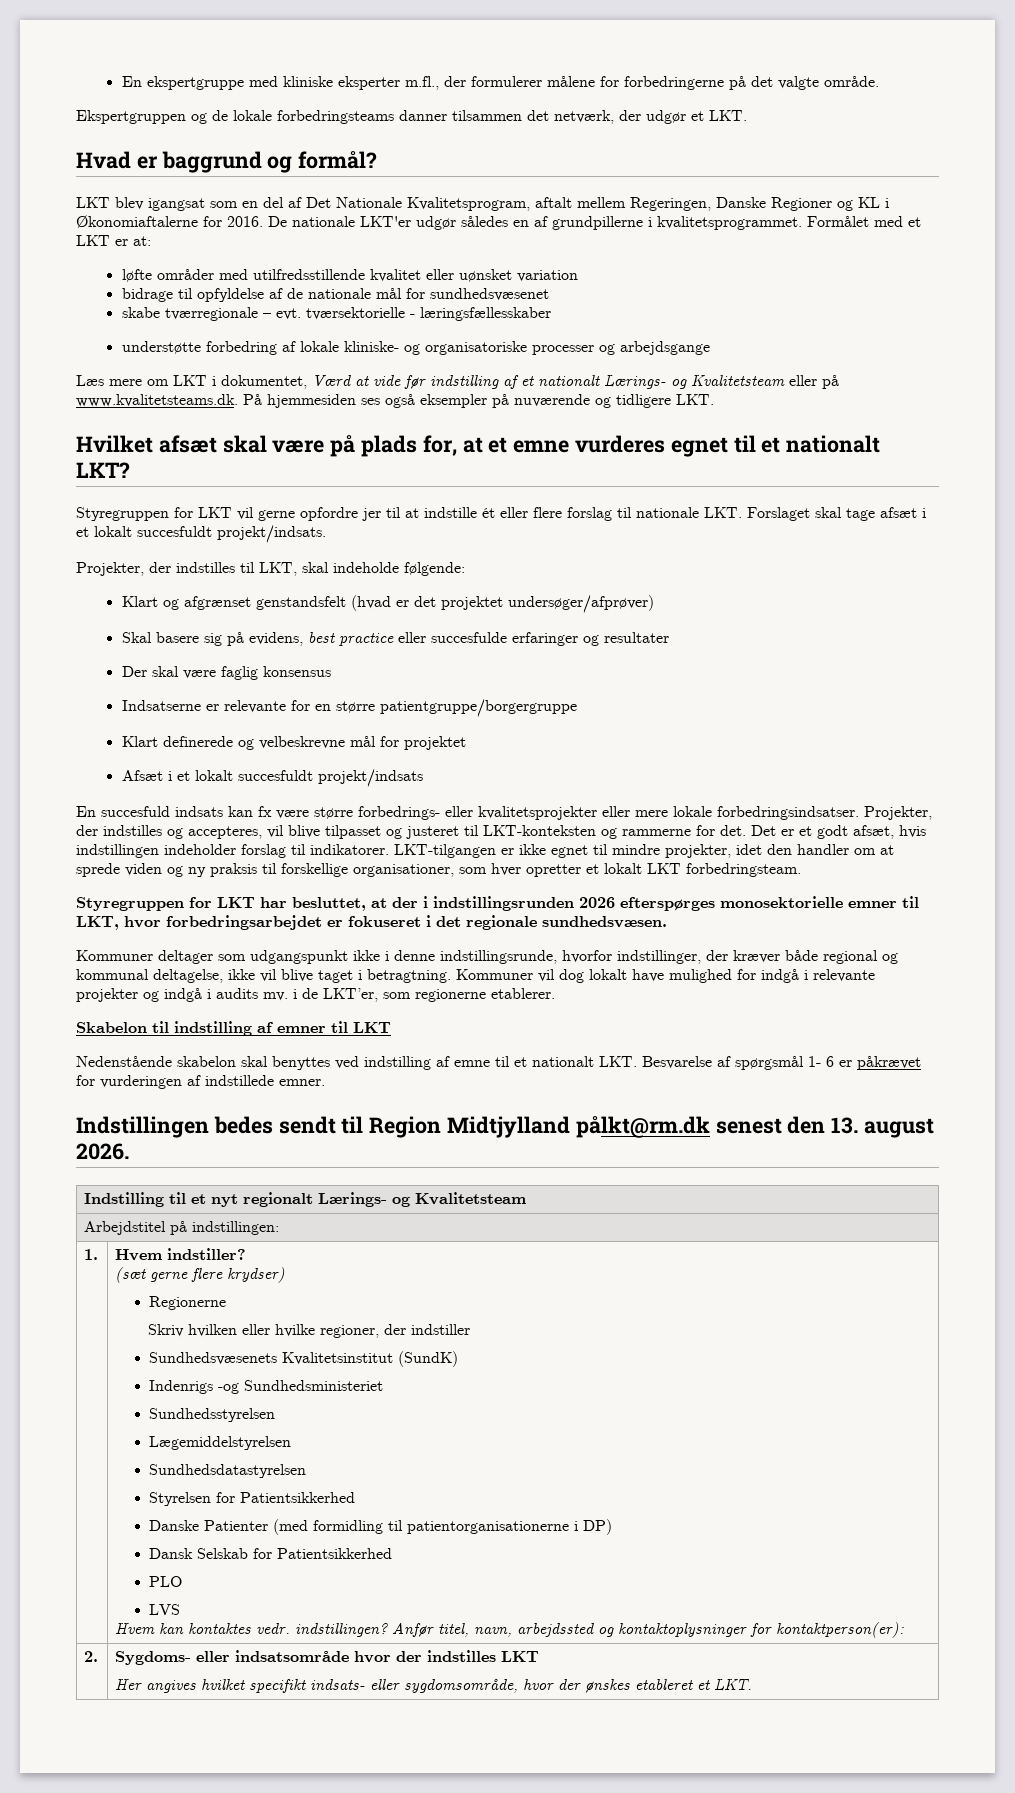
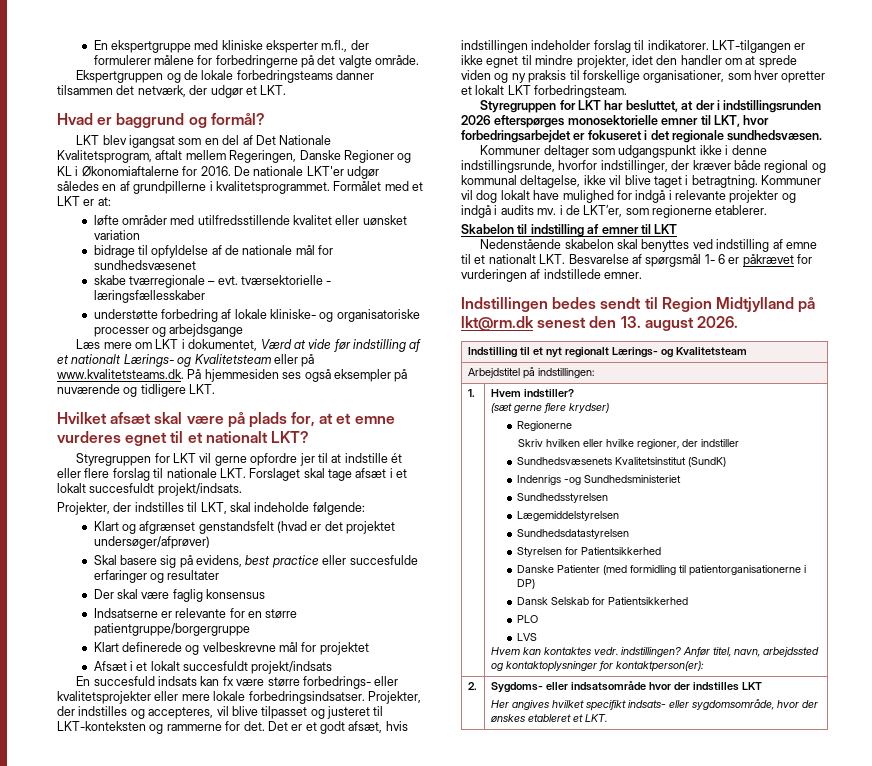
[575,1116,710,1138] pålkt@rm.dk -> [798,297,816,313] [461,316,534,331] på lkt@rm.dk

